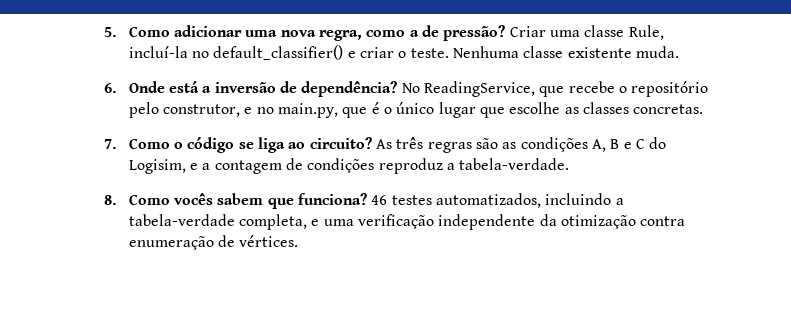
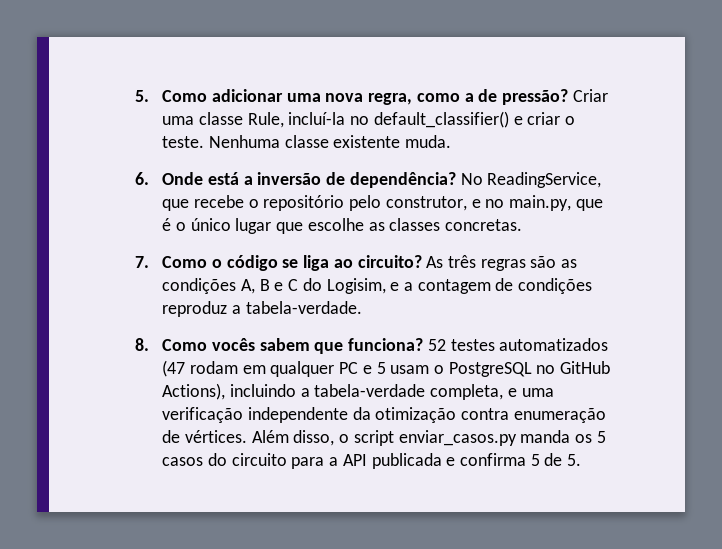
[371,193,542,208] 46 testes automatizados, -> [427,338,609,351] [162,360,611,377] [162,383,226,400] 52 testes automatizados (47 rodam em qualquer PC e 5 usam o PostgreSQL no GitHub Actions),
(299, 241) none -> [251,430,606,446] [162,453,582,469] Além disso, o script enviar_casos.py manda os 5 casos do circuito para a API publicada e confirma 5 de 5.

